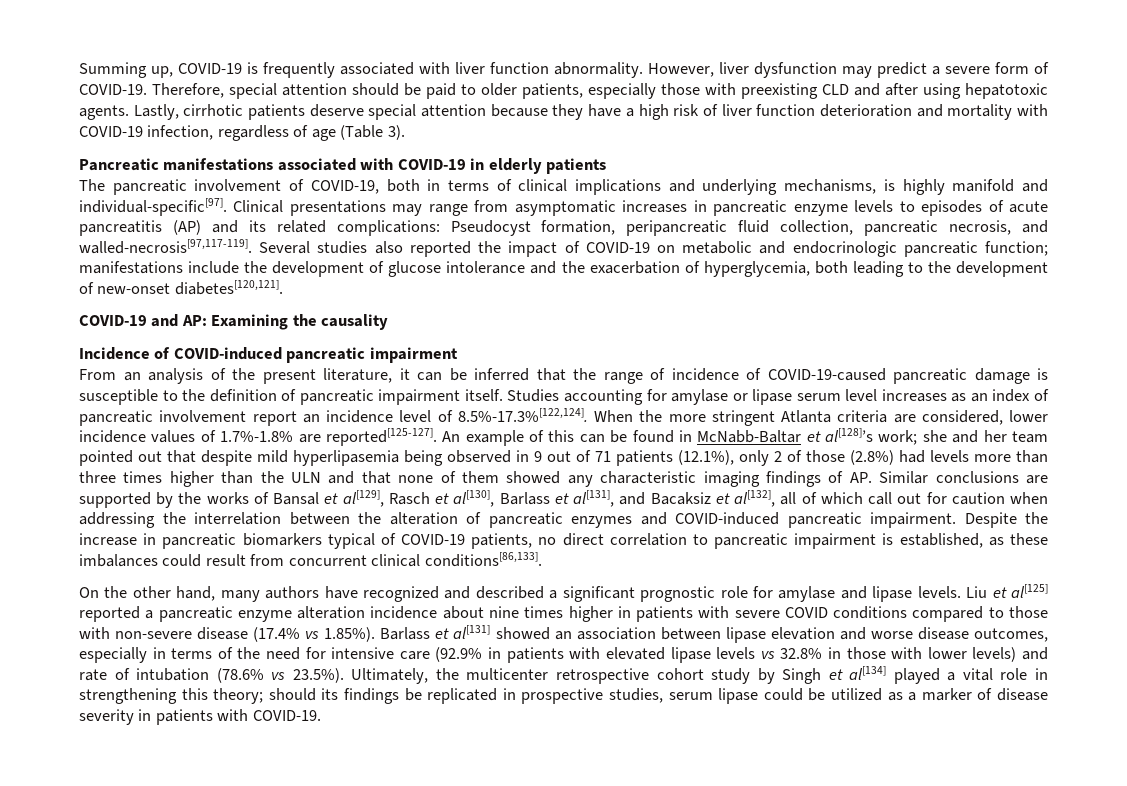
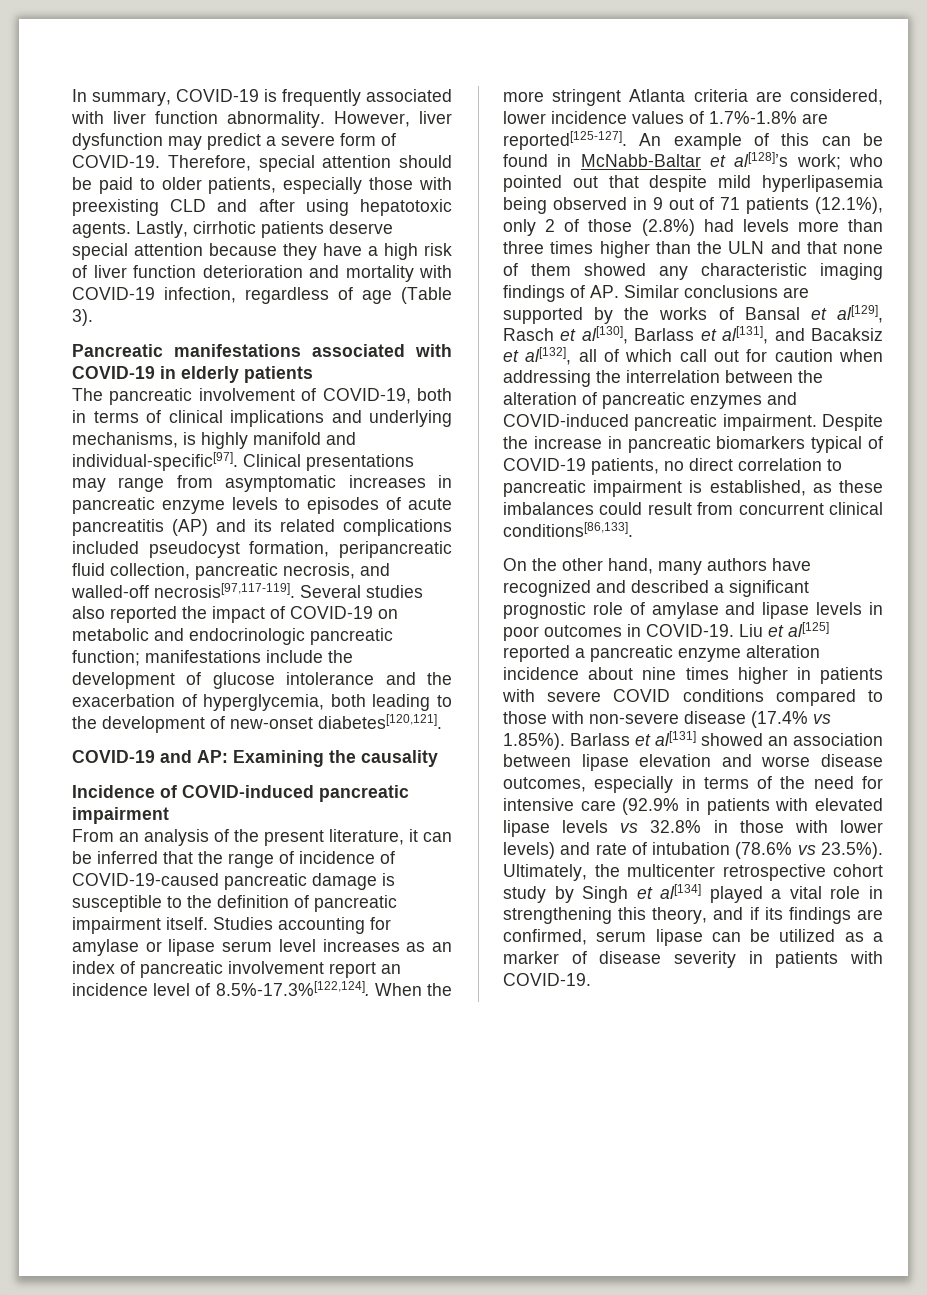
[79,62,173,78] Summing up, -> [72,89,171,106] In summary,
[336,220,531,236] complications: Pseudocyst -> [343,519,452,536] [72,541,240,558] complications included pseudocyst
[79,239,252,254] walled-necrosis[97,117-119]. -> [71,583,295,598] walled-off necrosis[97,117-119].
[922,430,1049,443] she and her team -> [849,154,883,167] who
[753,586,774,598] for -> [629,602,645,615] of
[917,586,961,598] levels. -> [816,602,883,615] [503,624,734,641] levels in poor outcomes in COVID-19.
[213,688,664,704] theory; should its findings be replicated in prospective studies, -> [652,907,883,924] [503,929,587,945] theory, and if its findings are confirmed,
[763,688,803,701] could -> [711,932,741,942] can

